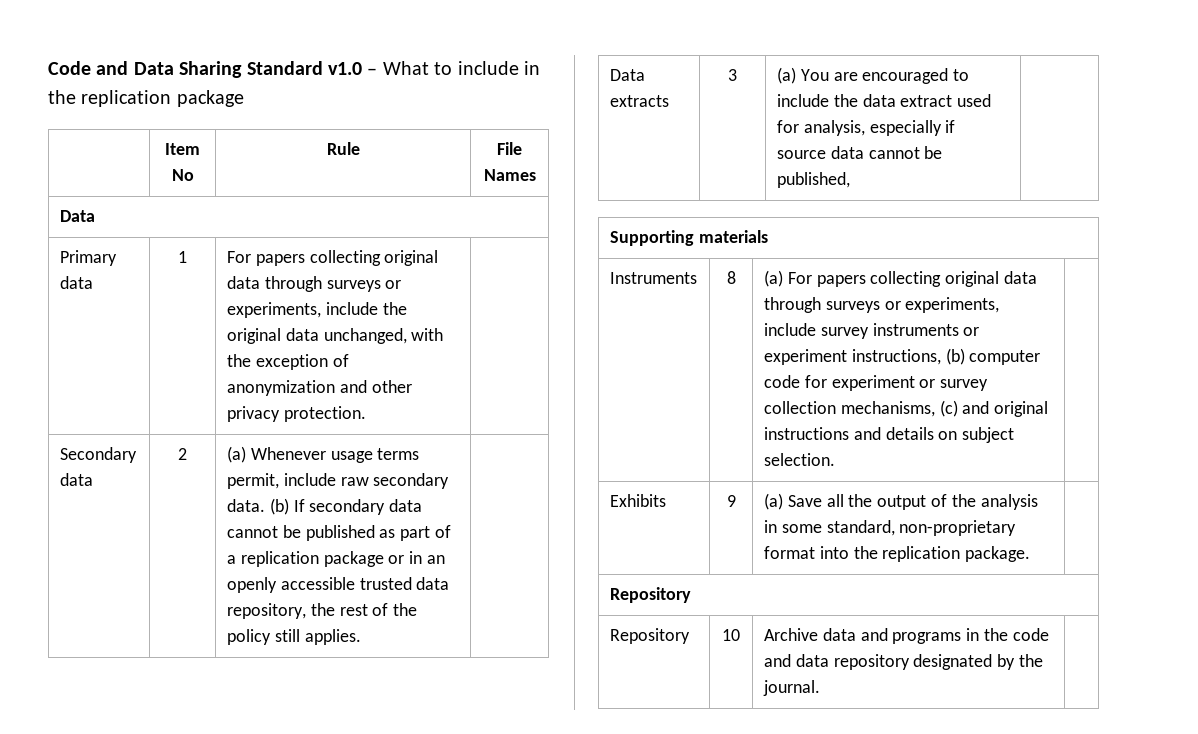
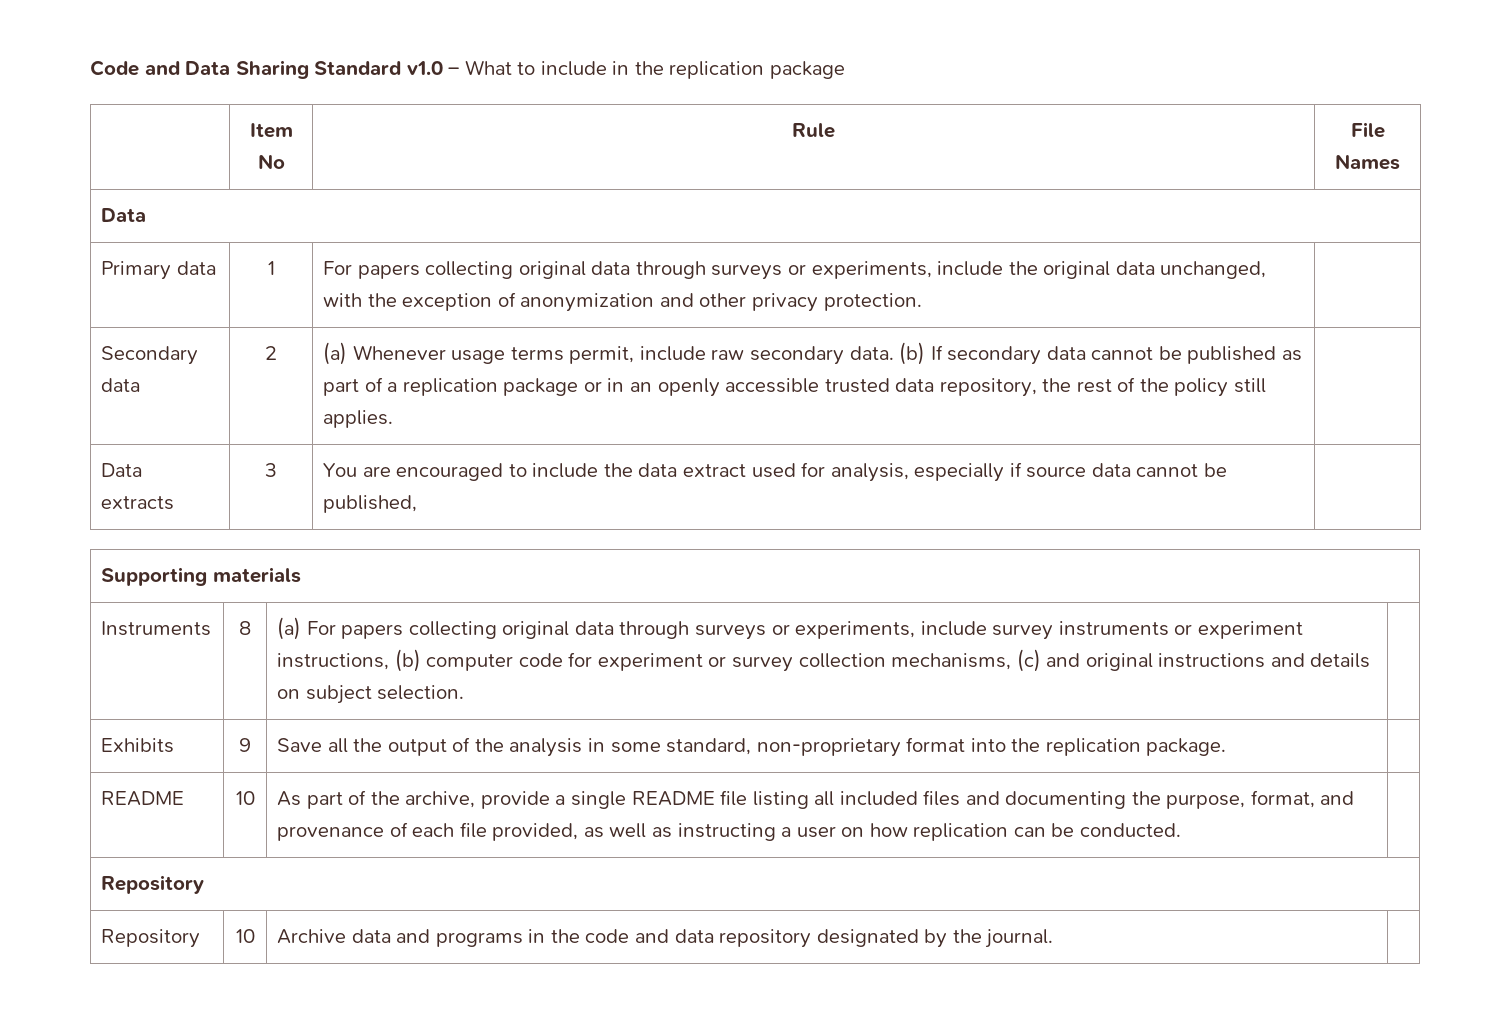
[776,67,796,84] (a) -> (277, 470) none
[763,493,783,510] (a) -> (251, 745) none
(1031, 554) none -> [101,791,185,806] [235,791,255,805] [277,790,1355,809] [277,822,1181,841] // README | 10 | As part of the archive, provide a single README file listing all included files and documenting the purpose, format, and provenance of each file provided, as well as instructing a user on how replication can be conducted. |

